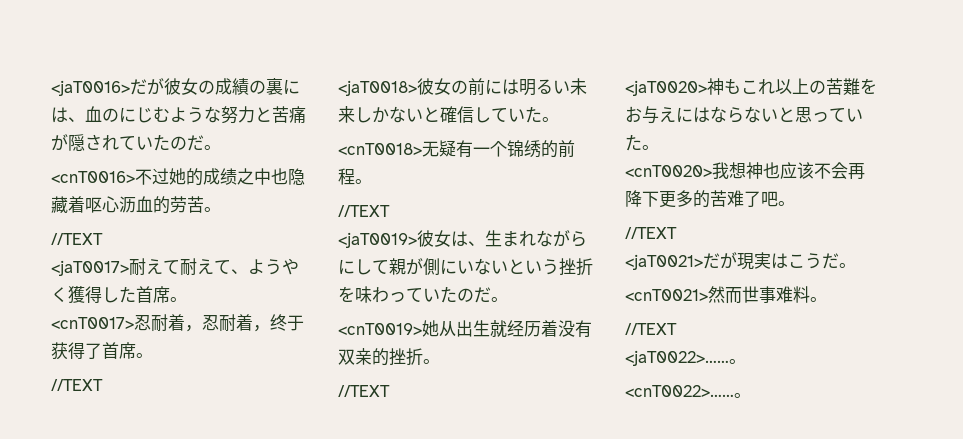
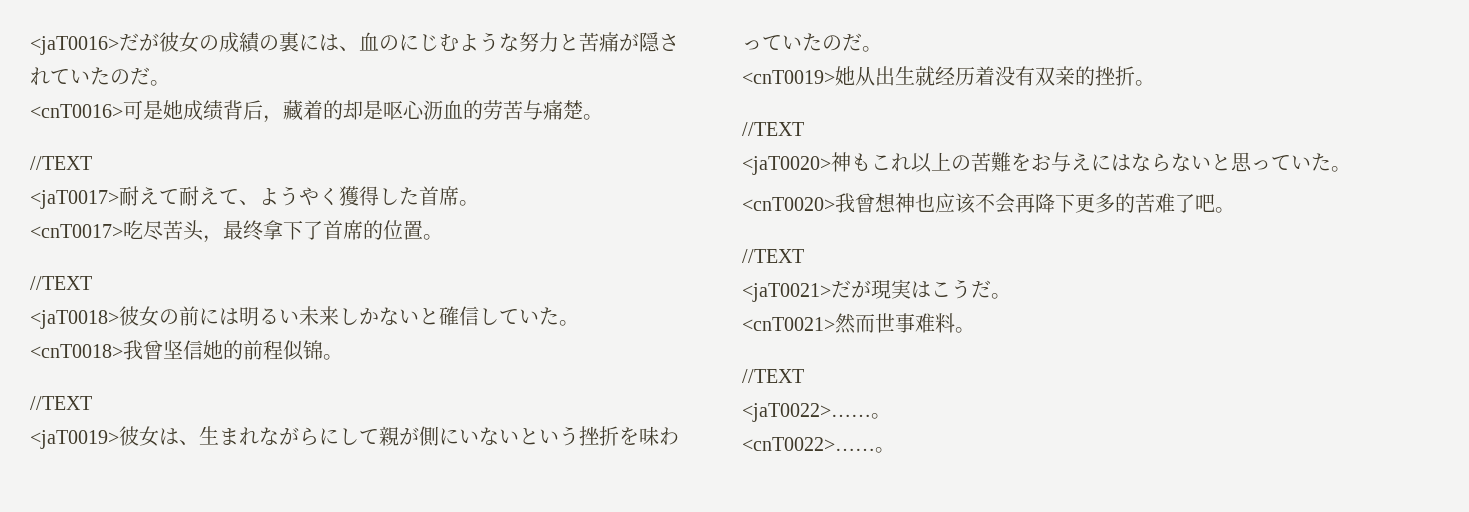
[135,168,305,186] [51,196,85,214] 不过她的成绩之中也隐藏着 -> [123,100,383,123] 可是她成绩背后，藏着的却是
(204, 204) none -> [523,100,583,120] 与痛楚
[134,314,304,332] [51,342,136,360] 忍耐着，忍耐着，终于获得了首席 -> [123,220,423,243] 吃尽苦头，最终拿下了首席的位置
[422,140,575,158] [338,168,355,185] 无疑有一个锦绣的前程 -> [123,340,323,361] 我曾坚信她的前程似锦
(729, 170) none -> [855,193,875,213] 曾

